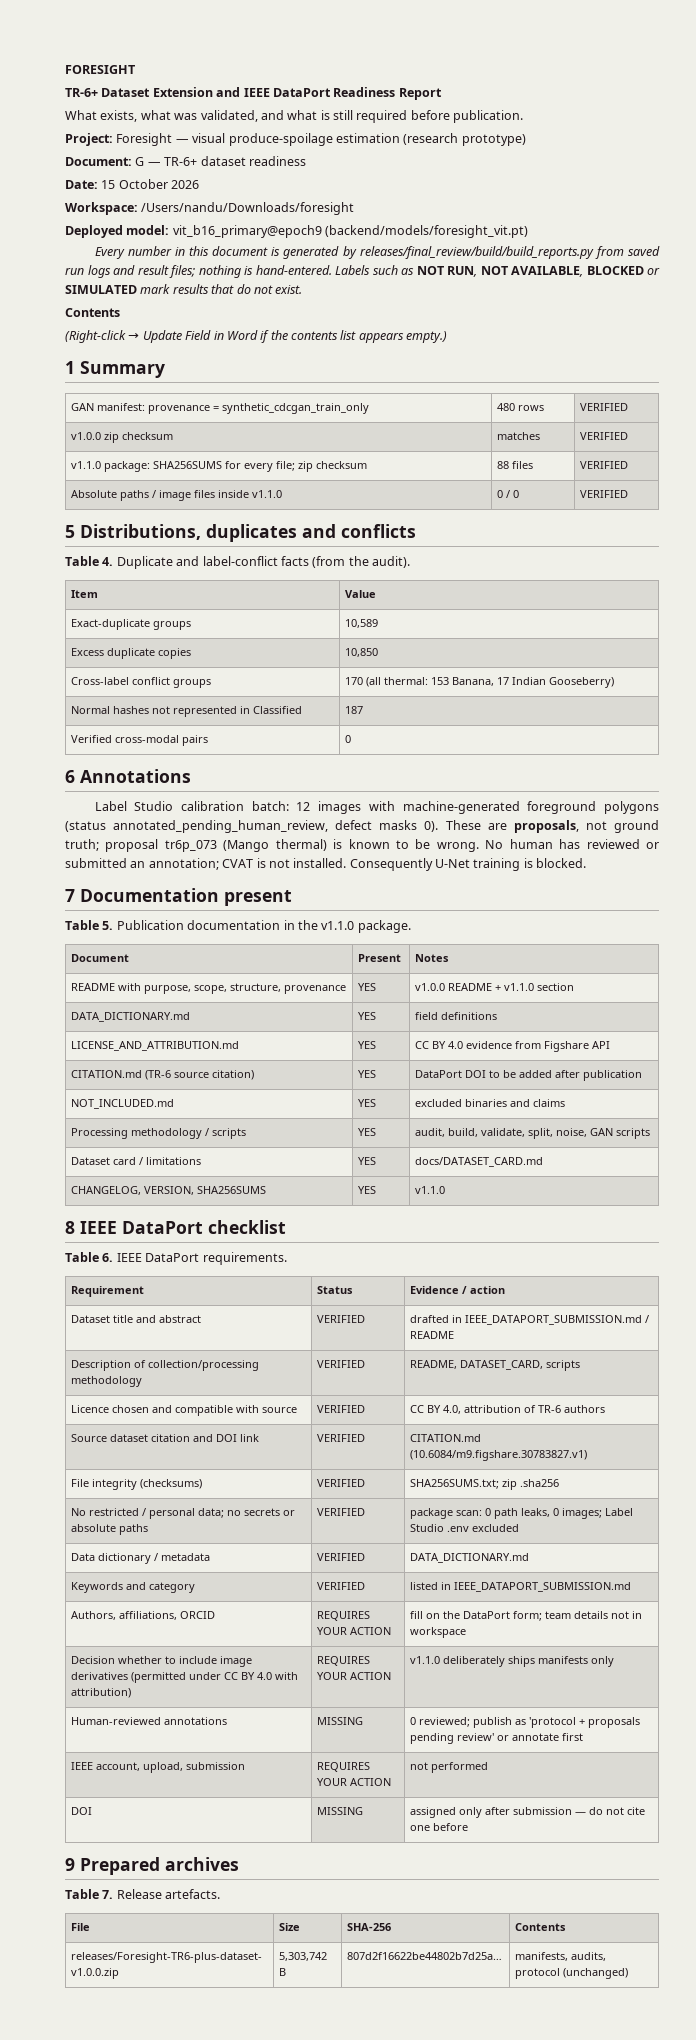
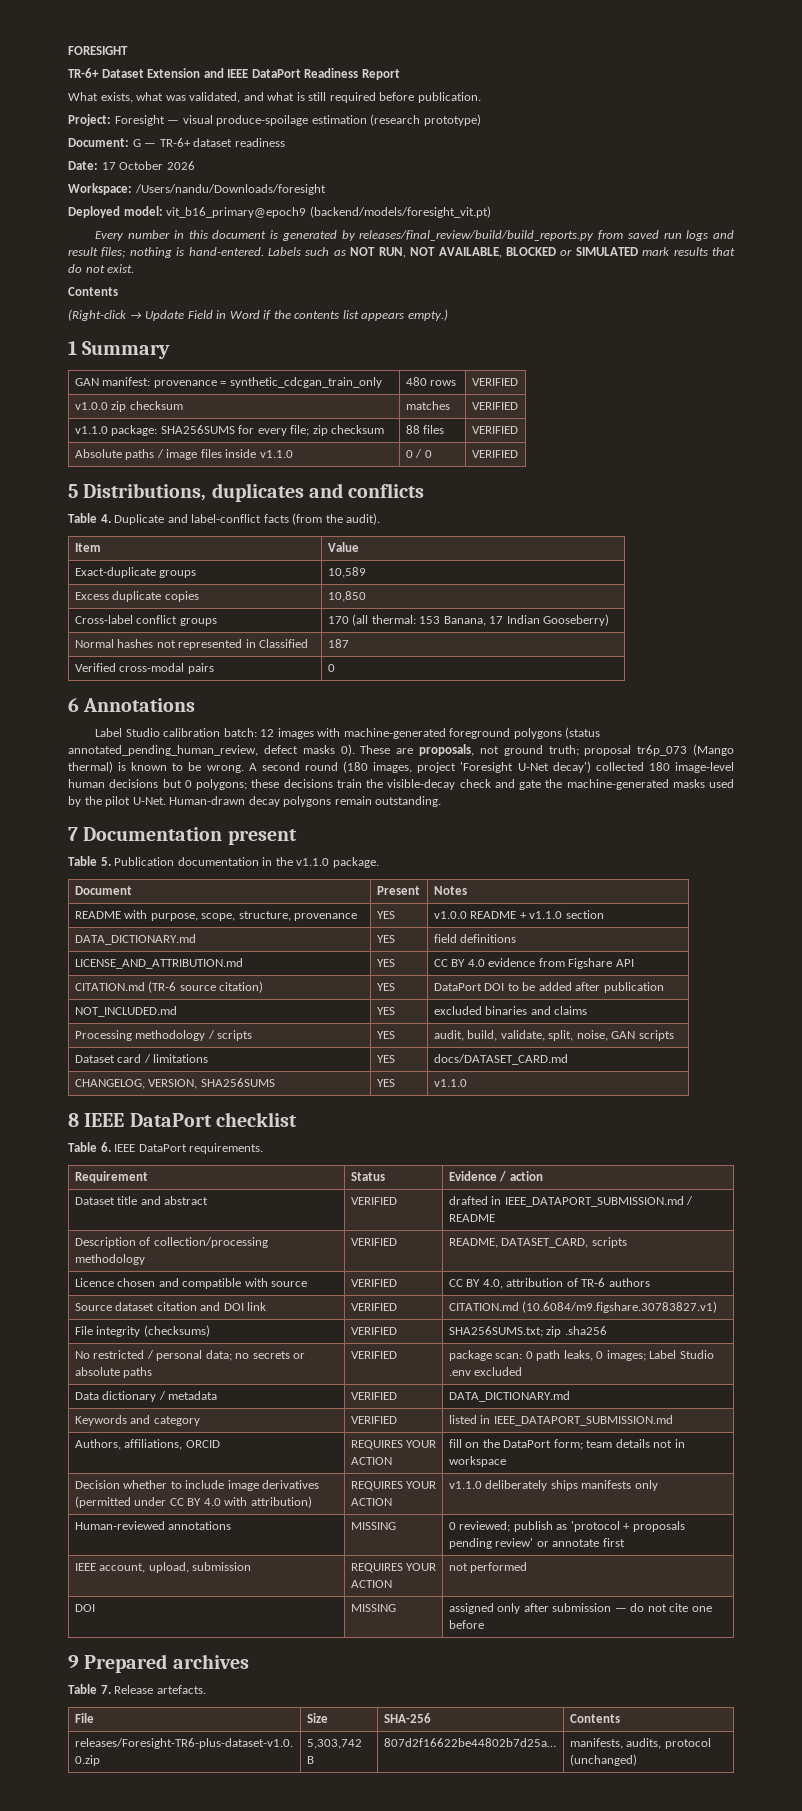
[101,180,116,189] 15 -> [101,162,116,170] 17
[485,839,660,849] [65,858,587,871] No human has reviewed or submitted an annotation; CVAT is not installed. Consequently U-Net training is blocked. -> [248,761,735,773] [68,779,734,790] [68,796,442,807] A second round (180 images, project 'Foresight U-Net decay') collected 180 image-level human decisions but 0 polygons; these decisions train the visible-decay check and gate the machine-generated masks used by the pilot U-Net. Human-drawn decay polygons remain outstanding.

